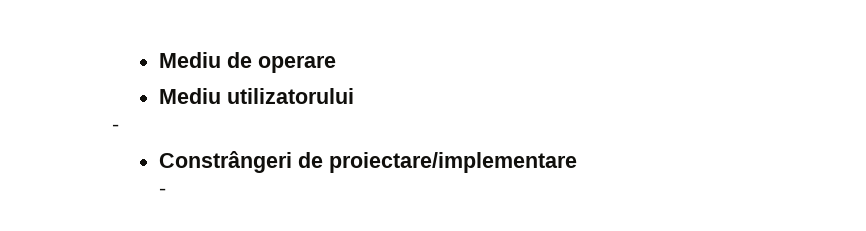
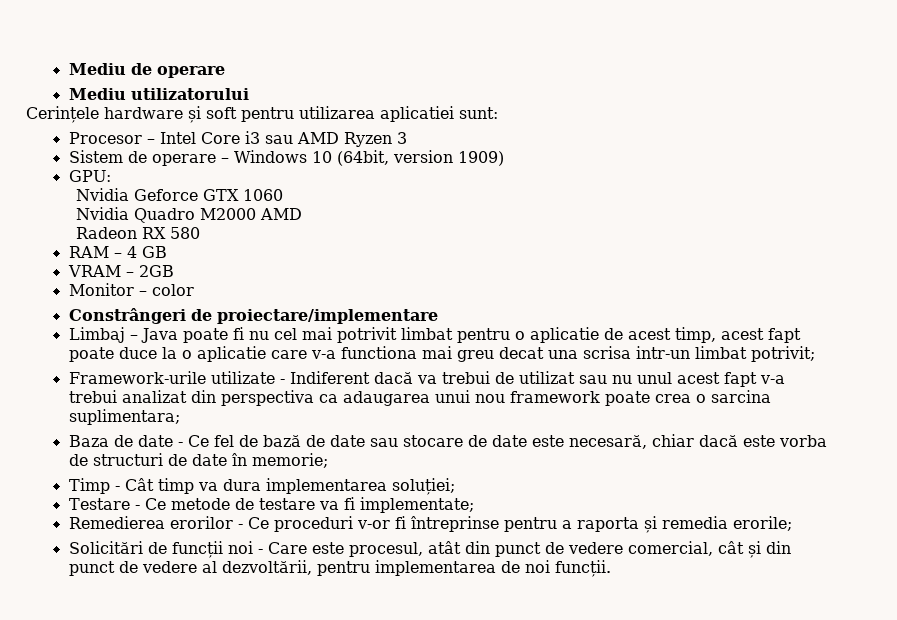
[112,124,119,132] [159,151,578,173] [159,188,167,196] - // Constrângeri de proiectare/implementare // - -> [26,106,498,123] [68,131,407,147] [68,150,504,166] [68,170,111,182] [76,188,284,201] [76,207,303,223] [76,227,201,239] [68,246,167,258] [67,265,174,277] [68,283,194,296] [68,308,438,324] [68,327,801,343] [68,346,815,362] [68,371,785,387] [68,390,771,406] [68,409,180,425] [68,434,827,449] [68,453,328,468] [68,478,455,495] [68,497,474,513] [68,516,792,533] [68,541,791,558] [68,560,611,577] Cerințele hardware și soft pentru utilizarea aplicatiei sunt: // Procesor – Intel Core i3 sau AMD Ryzen 3 // Sistem de operare – Windows 10 (64bit, version 1909) // GPU: // Nvidia Geforce GTX 1060 // Nvidia Quadro M2000 AMD // Radeon RX 580 // RAM – 4 GB // VRAM – 2GB // Monitor – color // Constrângeri de proiectare/implementare // Limbaj – Java poate fi nu cel mai potrivit limbat pentru o aplicatie de acest timp, acest fapt poate duce la o aplicatie care v-a functiona mai greu decat una scrisa intr-un limbat potrivit; // Framework-urile utilizate - Indiferent dacă va trebui de utilizat sau nu unul acest fapt v-a trebui analizat din perspectiva ca adaugarea unui nou framework poate crea o sarcina suplimentara; // Baza de date - Ce fel de bază de date sau stocare de date este necesară, chiar dacă este vorba de structuri de date în memorie; // Timp - Cât timp va dura implementarea soluției; // Testare - Ce metode de testare va fi implementate; // Remedierea erorilor - Ce proceduri v-or fi întreprinse pentru a raporta și remedia erorile; // Solicitări de funcții noi - Care este procesul, atât din punct de vedere comercial, cât și din punct de vedere al dezvoltării, pentru implementarea de noi funcții.

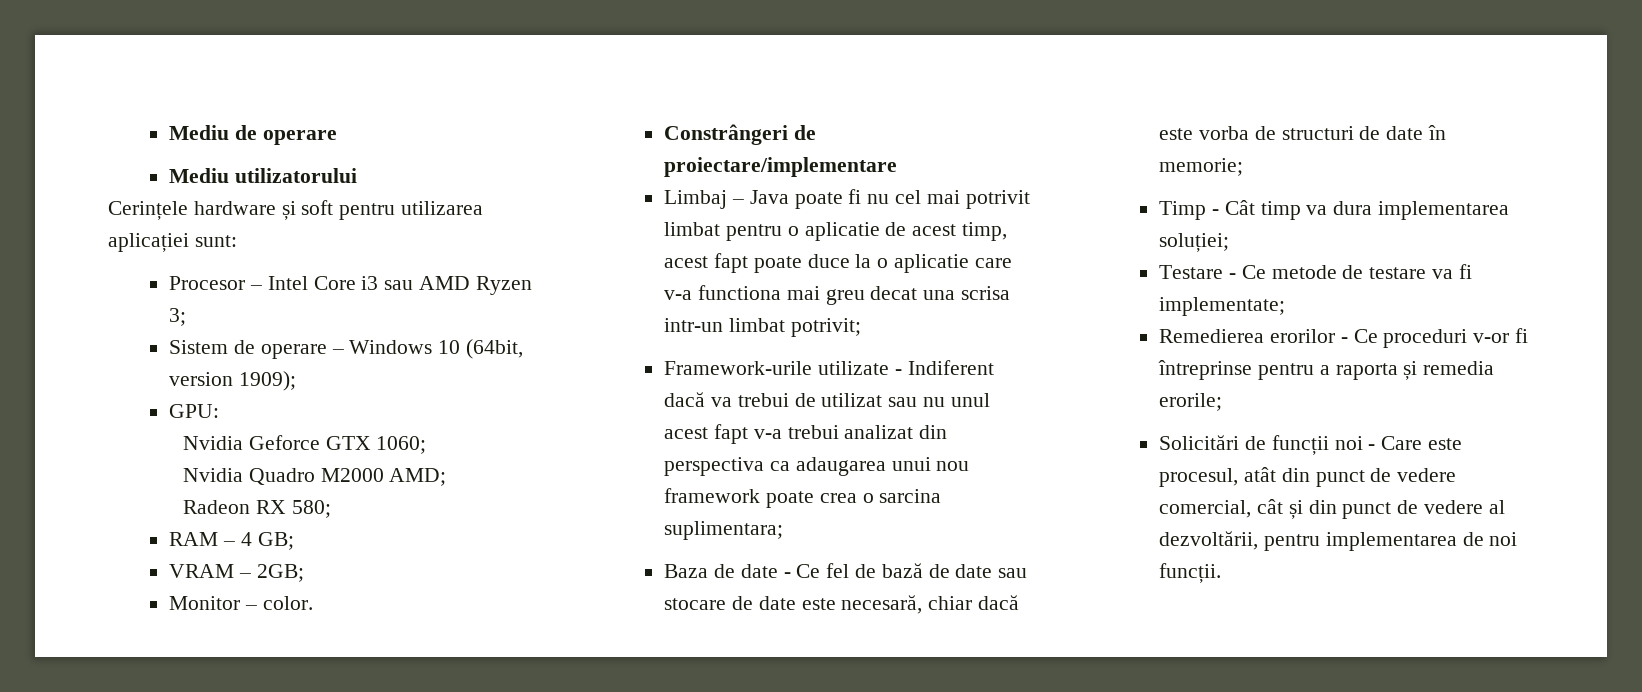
[380,106,454,122] aplicatiei -> [108,233,189,252] aplicației
[396,132,407,144] 3 -> [169,308,187,326] 3;
[457,151,504,166] 1909) -> [238,371,296,391] 1909);
[243,189,284,201] 1060 -> [376,436,427,454] 1060;
[260,208,303,220] AMD -> [389,468,447,486] AMD;
[170,227,201,239] 580 -> [291,500,331,518] 580;
[141,246,167,258] GB -> [257,532,294,550] GB;
[138,265,174,277] 2GB -> [256,564,304,582] 2GB;
[151,284,194,296] color -> [262,596,313,610] color.

